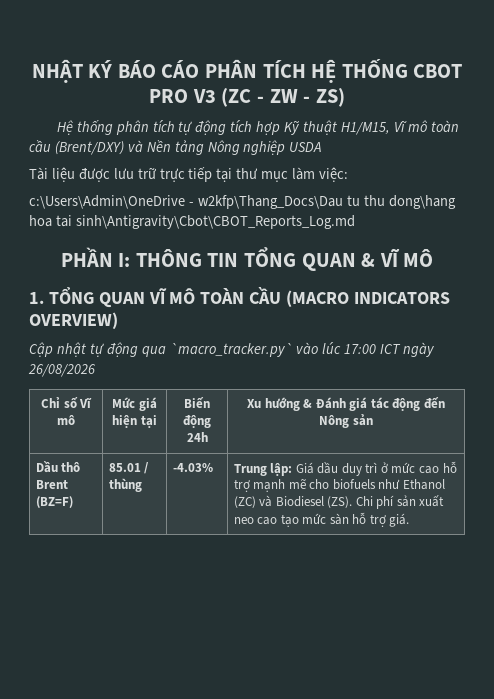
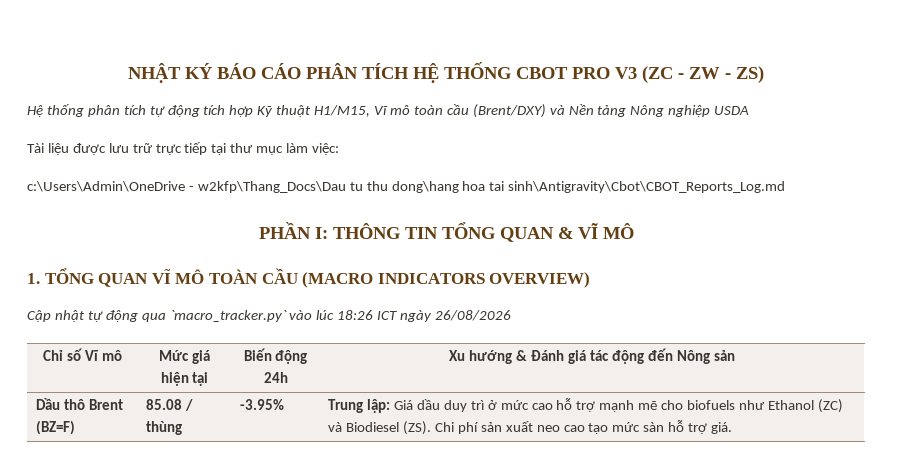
[344,344,377,354] 17:00 -> [337,310,374,320] 18:26
[108,463,141,472] 85.01 -> [146,399,183,410] 85.08
[172,463,213,472] -4.03% -> [240,399,285,410] -3.95%

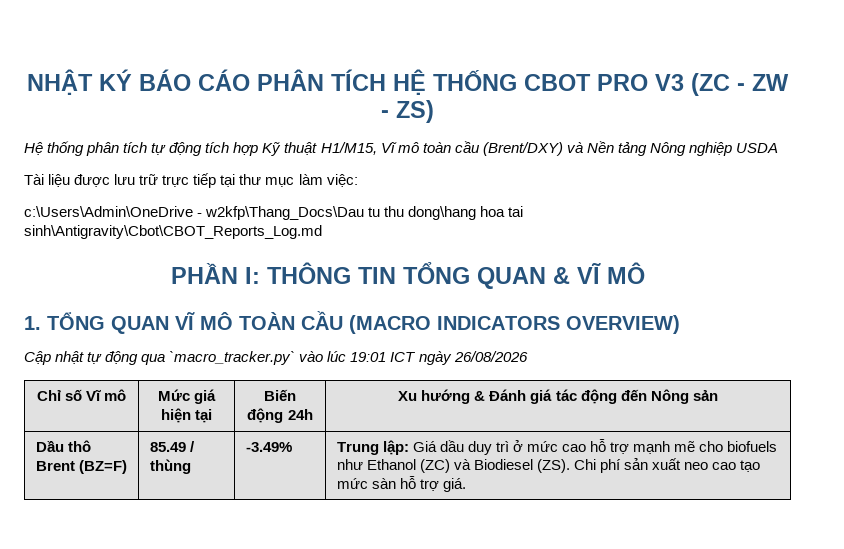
[337,310,374,320] 18:26 -> [350,352,387,362] 19:01
[146,399,183,410] 85.08 -> [149,442,186,452] 85.49
[240,399,285,410] -3.95% -> [245,442,292,452] -3.49%

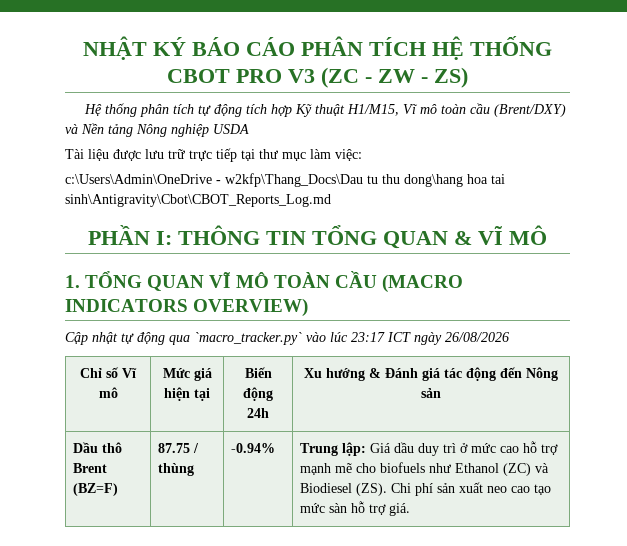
[350,352,387,362] 19:01 -> [351,332,385,342] 23:17
[149,442,186,452] 85.49 -> [158,443,191,453] 87.75
[245,442,292,452] -3.49% -> [231,443,276,453] -0.94%

